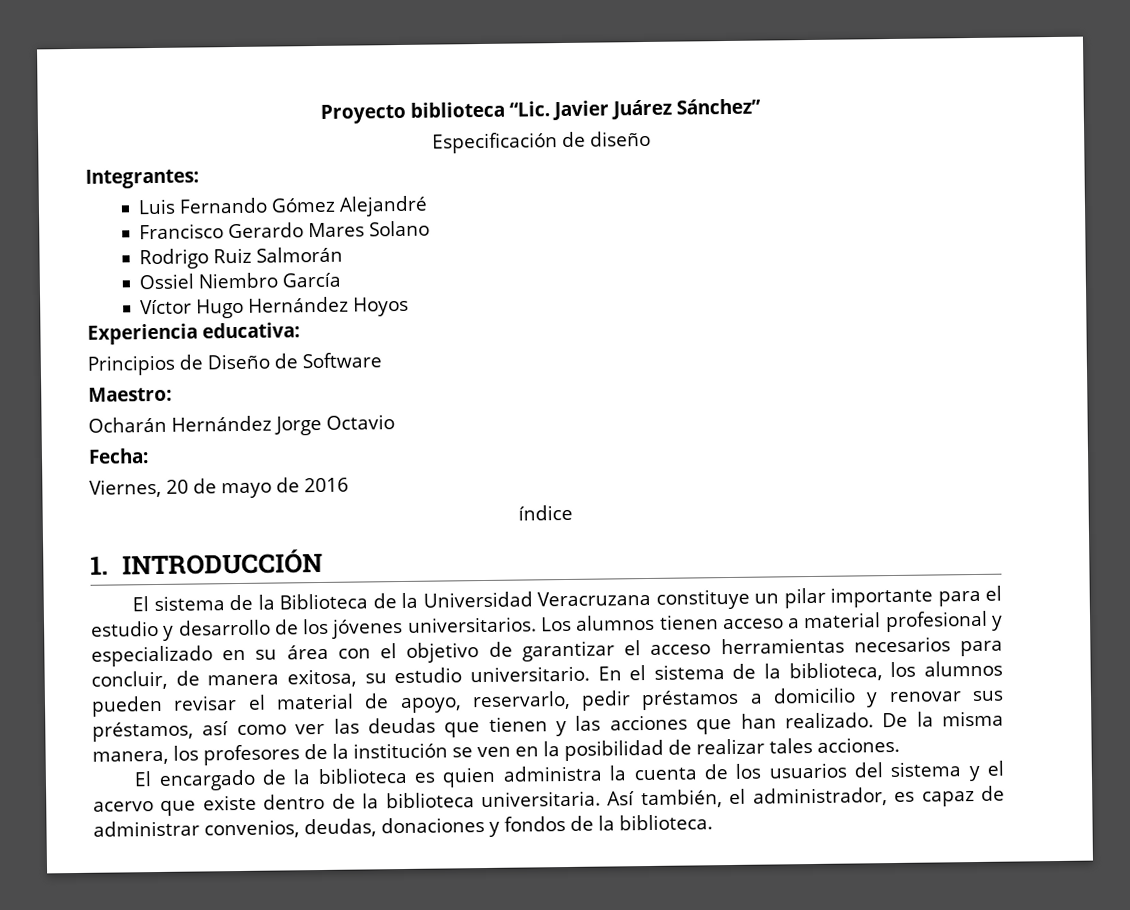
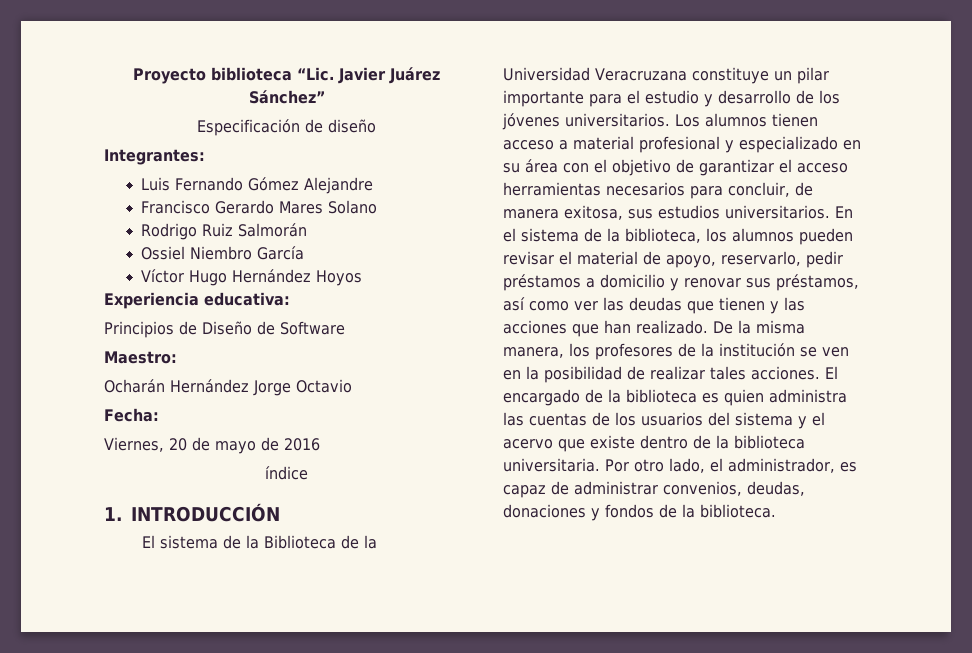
[338,195,428,217] Alejandré -> [304,177,374,194] Alejandre
[364,665,590,684] su estudio universitario. -> [628,205,830,219] sus estudios universitarios.
(900, 744) // -> (820, 373) none
[609,765,697,781] la cuenta -> [503,412,587,426] las cuentas
[607,789,723,809] Así también, -> [605,458,705,473] Por otro lado,

